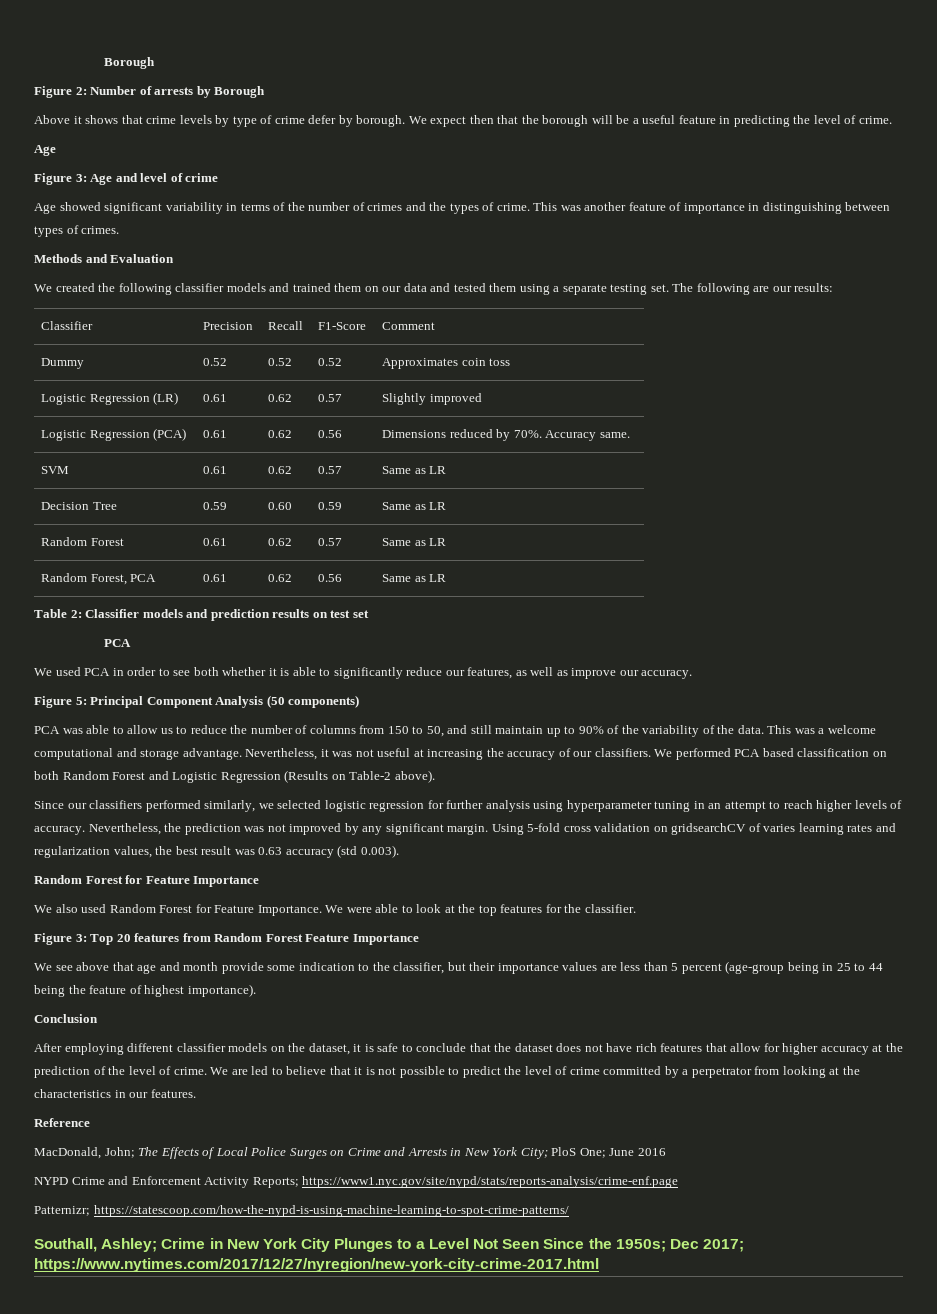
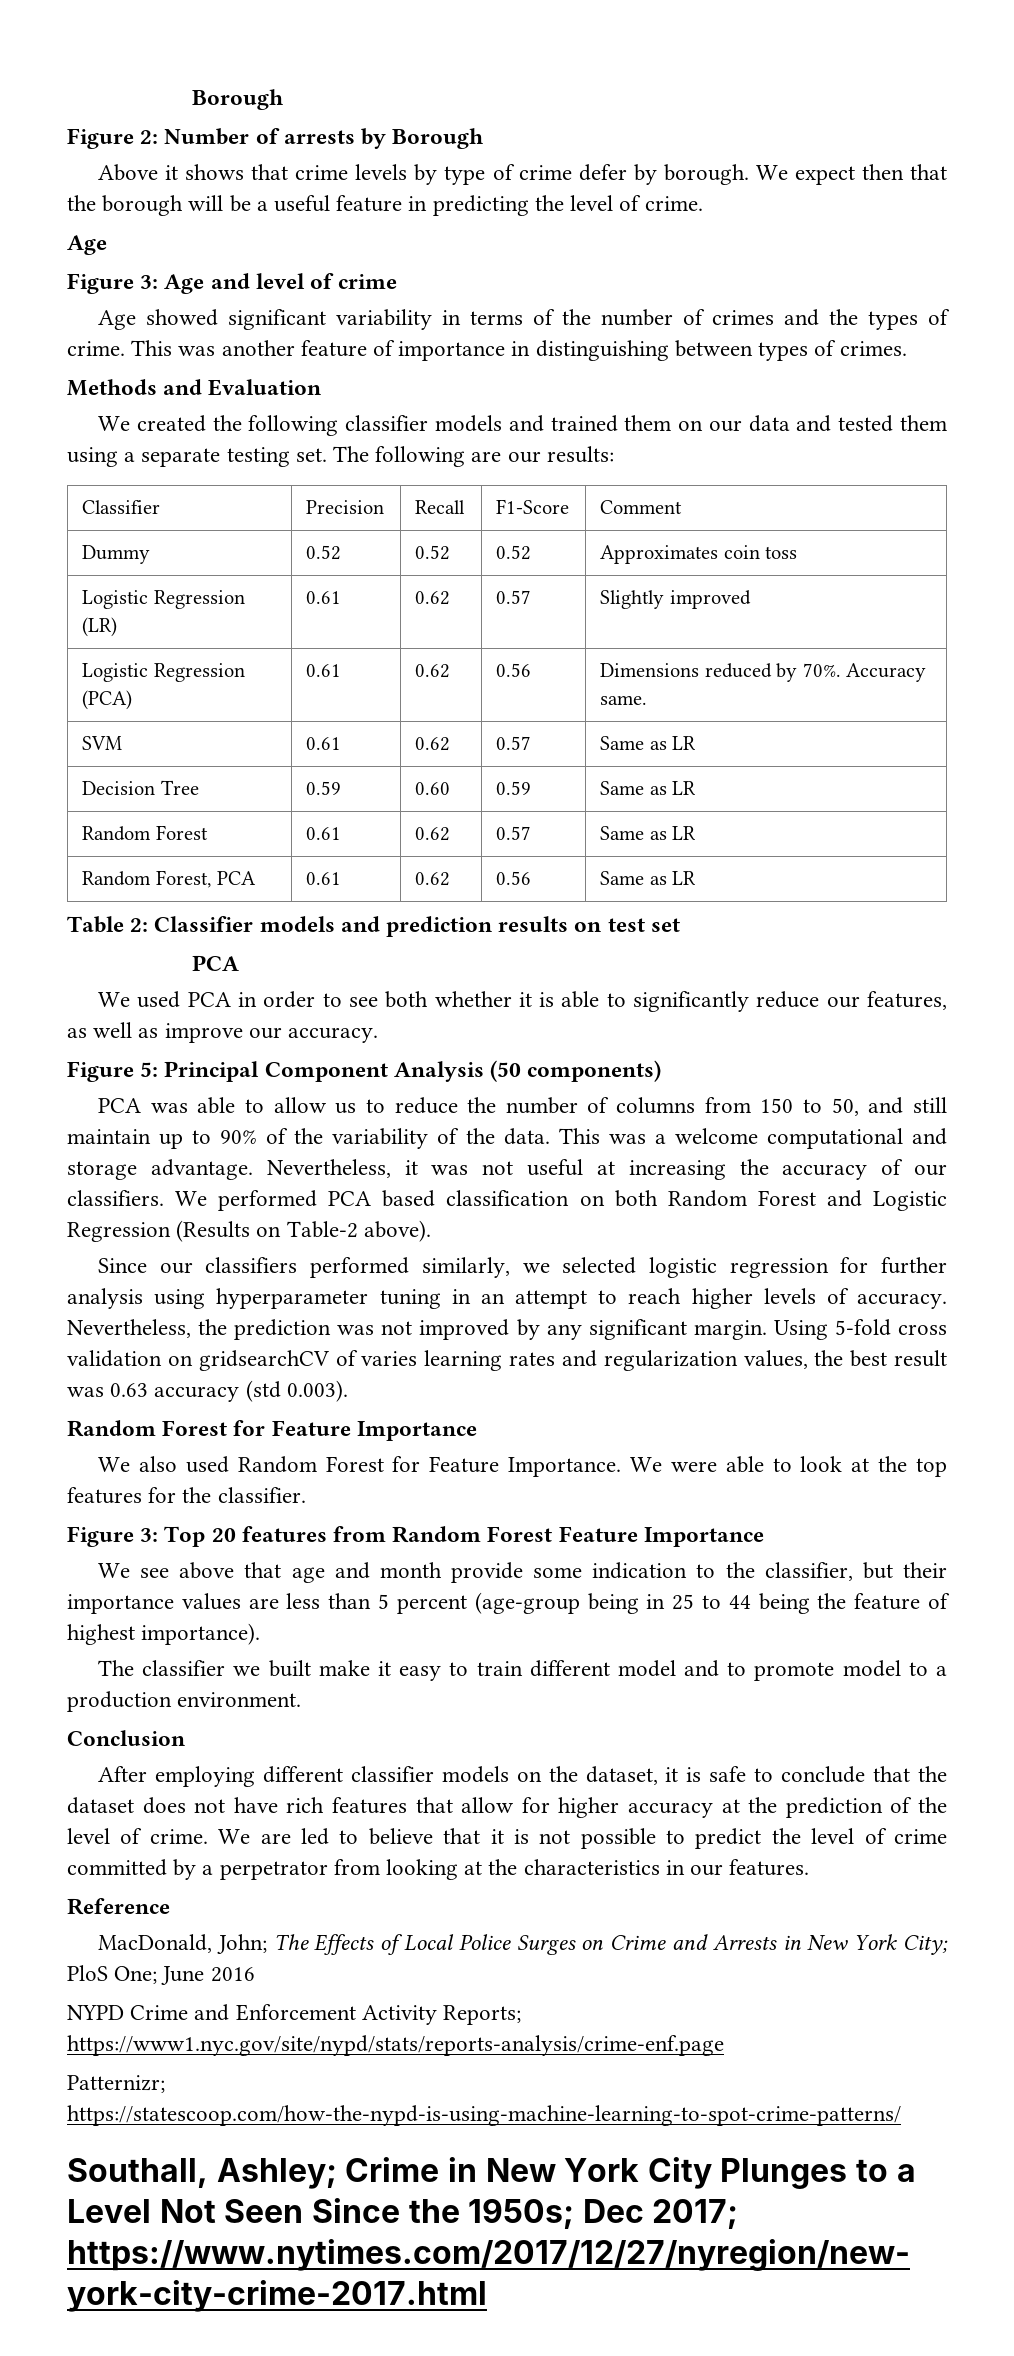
(256, 990) none -> [98,1660,948,1681] [67,1691,302,1712] // The classifier we built make it easy to train different model and to promote model to a production environment.

